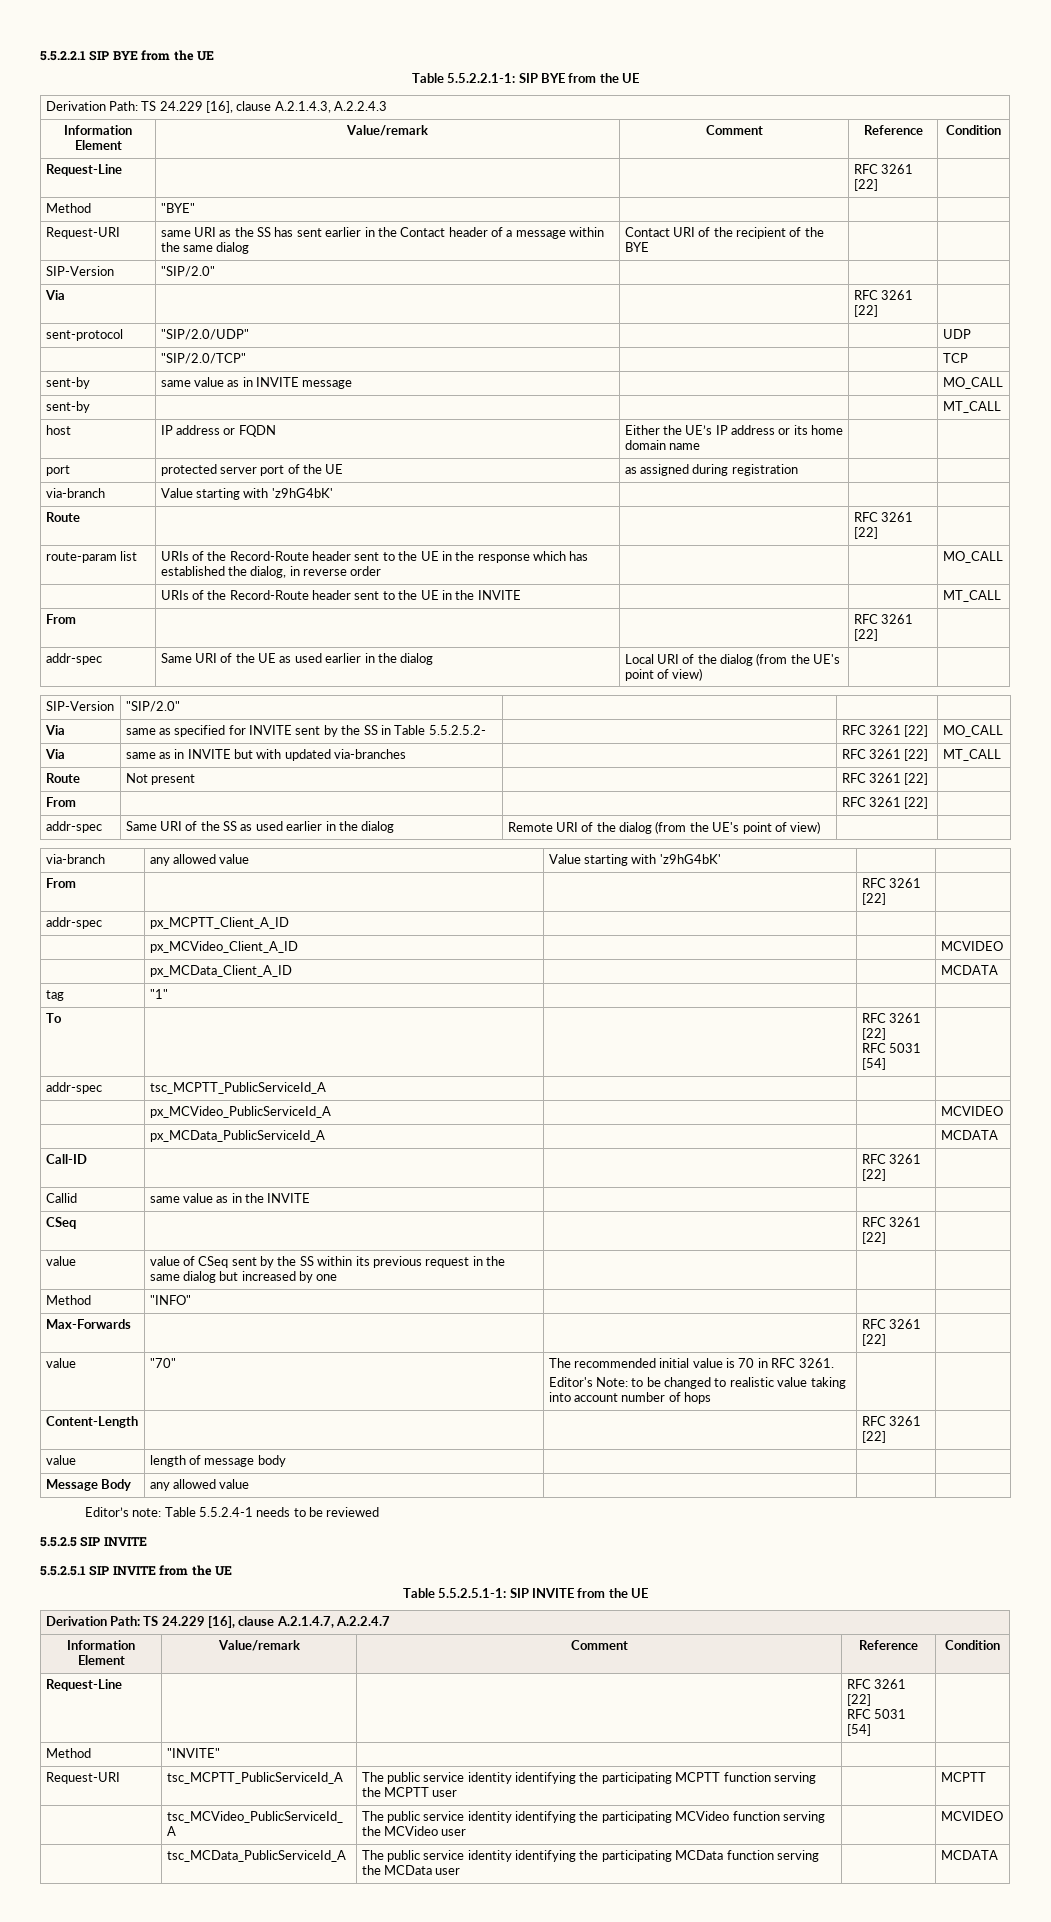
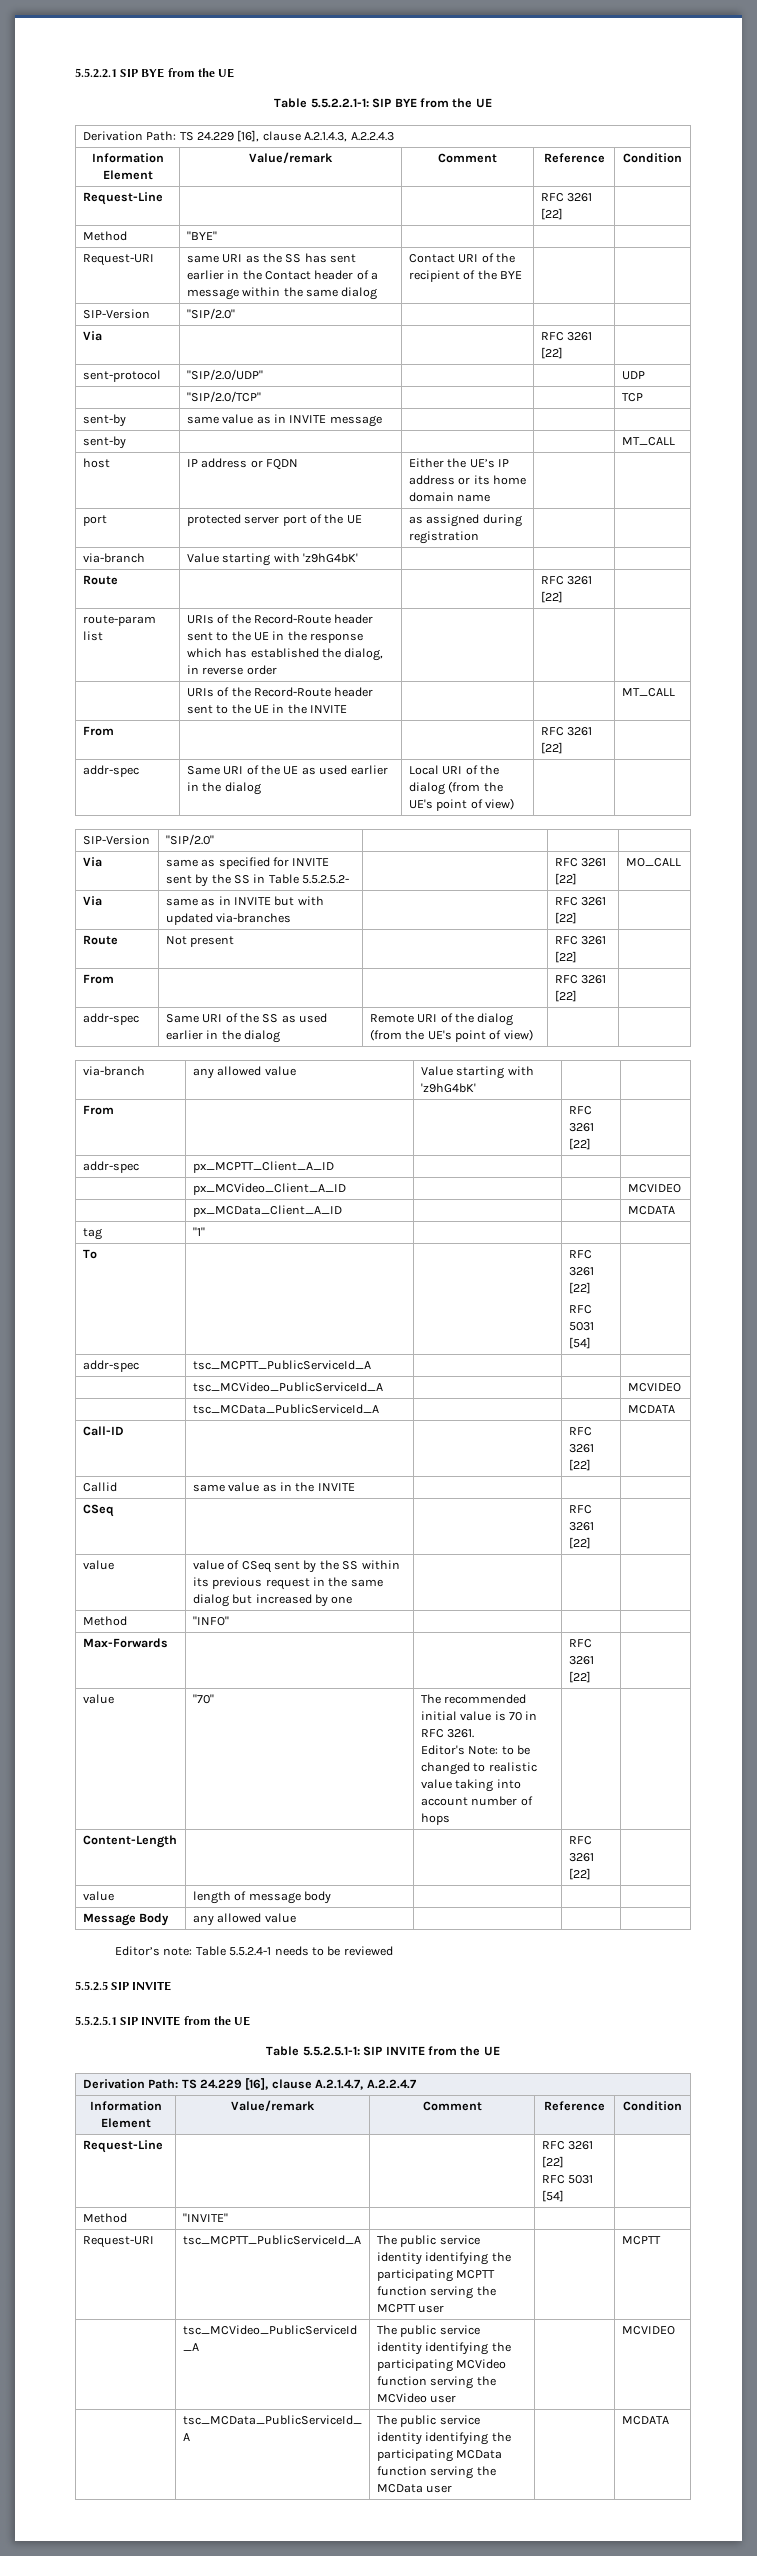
[942,377,1003,389] MO_CALL -> (382, 421) none
[942,551,1003,563] MO_CALL -> (277, 670) none
[942,749,1001,761] MT_CALL -> (577, 918) none
[149,1106,331,1118] [940,1106,1003,1116] [149,1130,325,1142] px_MCVideo_PublicServiceId_A | | | MCVIDEO // | px_MCData_PublicServiceId_A -> [192,1382,383,1392] [627,1383,681,1392] [192,1404,379,1414] tsc_MCVideo_PublicServiceId_A | | | MCVIDEO // | tsc_MCData_PublicServiceId_A

